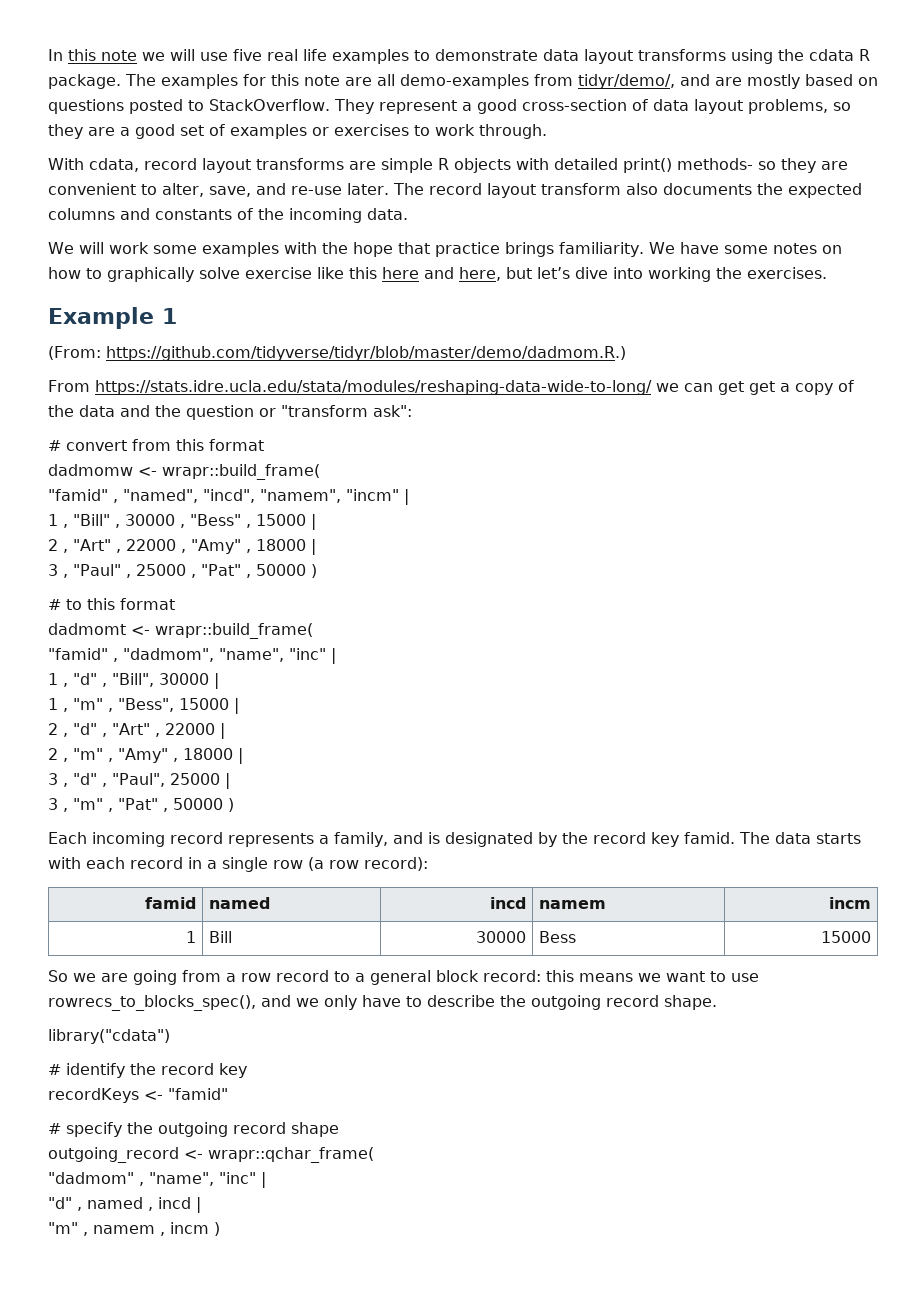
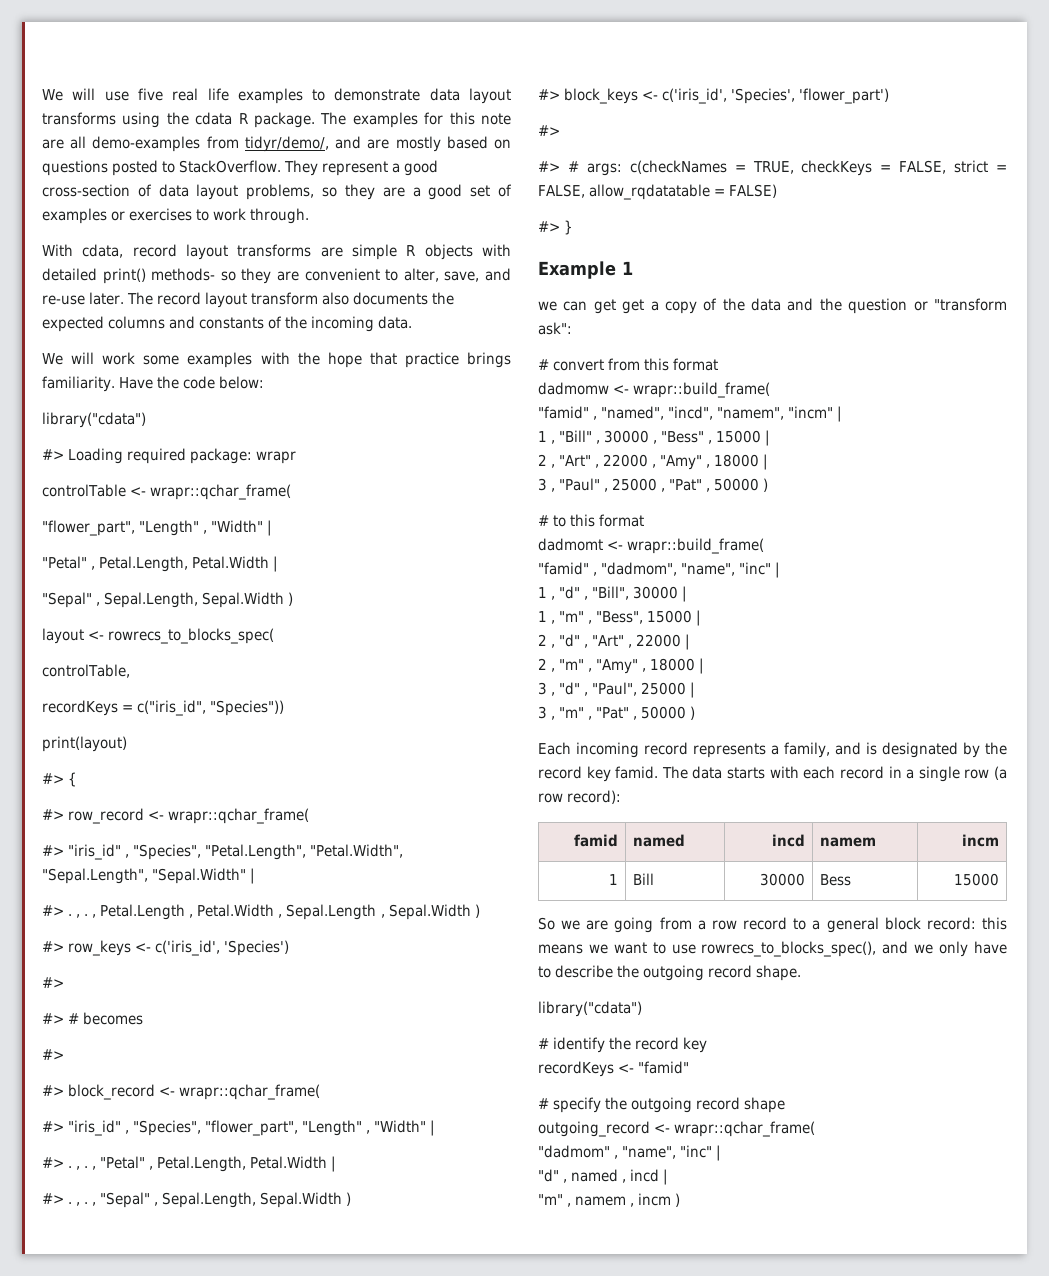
[48,49,165,61] In this note we -> [42,89,63,101] We
[648,242,842,254] [48,267,827,282] [48,307,177,329] [48,346,626,361] [48,380,652,395] We have some notes on how to graphically solve exercise like this here and here, but let’s dive into working the exercises. // Example 1 // (From: https://github.com/tidyverse/tidyr/blob/master/demo/dadmom.R.) // From https://stats.idre.ucla.edu/stata/modules/reshaping-data-wide-to-long/ -> [119,376,265,389] [42,412,146,428] [42,448,297,464] [42,484,292,500] [42,520,273,536] [42,556,279,572] [42,592,294,608] [42,628,275,644] [42,664,130,678] [42,700,285,716] [42,736,127,752] [42,772,78,787] [42,808,310,824] [42,844,404,860] [42,868,256,884] [42,904,480,920] [42,940,290,956] [42,977,64,988] [42,1012,144,1025] [42,1049,64,1060] [42,1084,321,1100] [42,1120,436,1136] [42,1156,337,1172] [42,1192,352,1208] [538,88,890,104] [538,125,560,136] [538,160,1007,176] [538,184,778,200] [538,220,574,235] [538,261,633,279] Have the code below: // library("cdata") // #> Loading required package: wrapr // controlTable <- wrapr::qchar_frame( // "flower_part", "Length" , "Width" | // "Petal" , Petal.Length, Petal.Width | // "Sepal" , Sepal.Length, Sepal.Width ) // layout <- rowrecs_to_blocks_spec( // controlTable, // recordKeys = c("iris_id", "Species")) // print(layout) // #> { // #> row_record <- wrapr::qchar_frame( // #> "iris_id" , "Species", "Petal.Length", "Petal.Width", "Sepal.Length", "Sepal.Width" | // #> . , . , Petal.Length , Petal.Width , Sepal.Length , Sepal.Width ) // #> row_keys <- c('iris_id', 'Species') // #> // #> # becomes // #> // #> block_record <- wrapr::qchar_frame( // #> "iris_id" , "Species", "flower_part", "Length" , "Width" | // #> . , . , "Petal" , Petal.Length, Petal.Width | // #> . , . , "Sepal" , Sepal.Length, Sepal.Width ) // #> block_keys <- c('iris_id', 'Species', 'flower_part') // #> // #> # args: c(checkNames = TRUE, checkKeys = FALSE, strict = FALSE, allow_rqdatatable = FALSE) // #> } // Example 1 //

